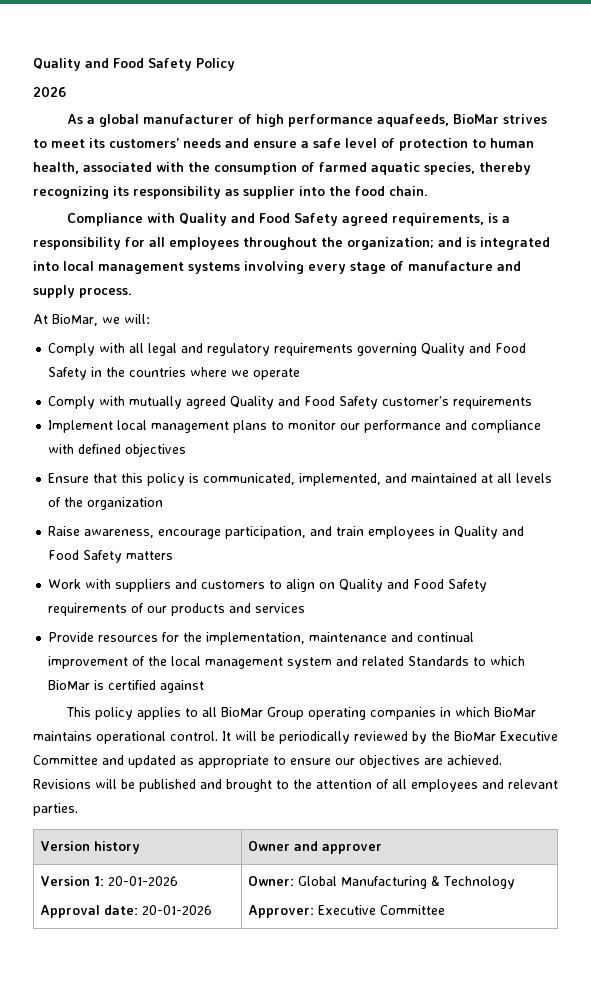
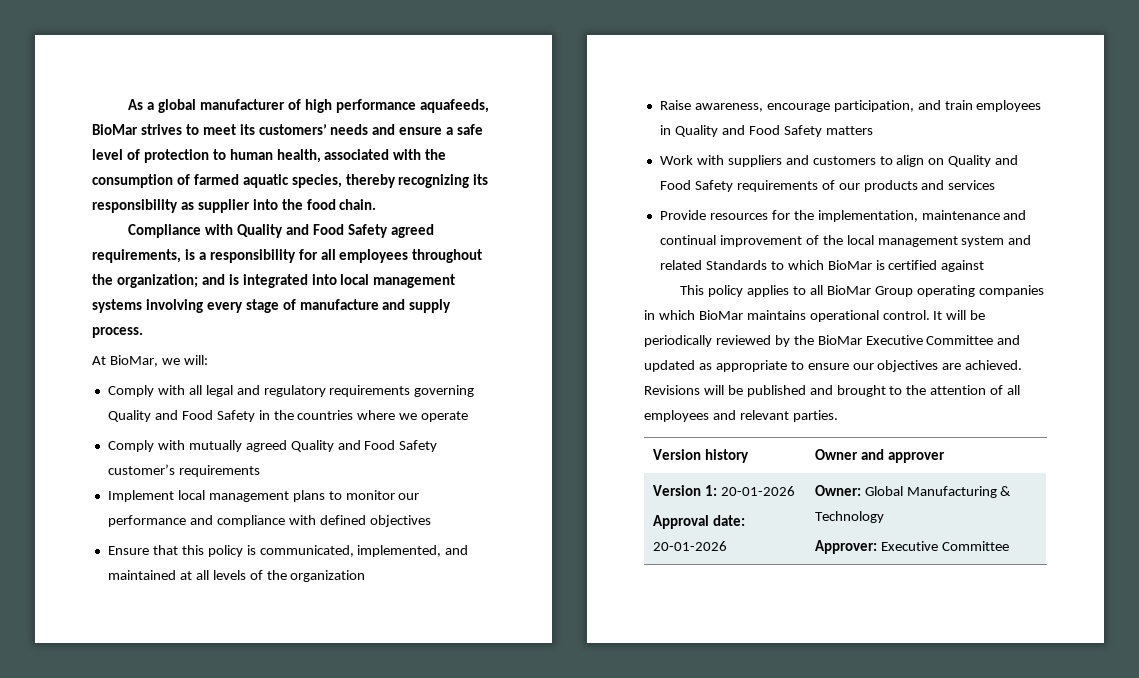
[33,58,235,71] [33,86,66,97] Quality and Food Safety Policy // 2026 // -> (128, 104) none

